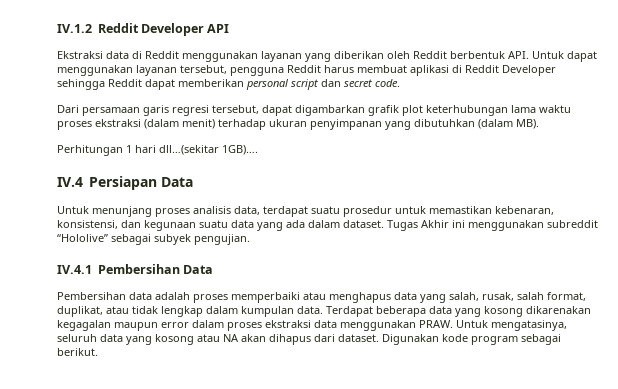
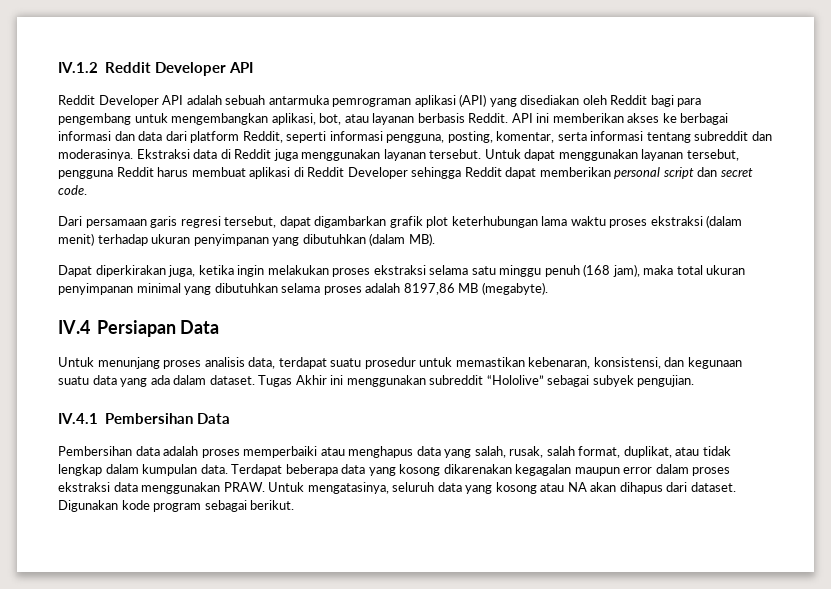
(230, 28) none -> [58,94,702,107] [58,113,729,125] [58,131,772,143] [58,149,133,161] Reddit Developer API adalah sebuah antarmuka pemrograman aplikasi (API) yang disediakan oleh Reddit bagi para pengembang untuk mengembangkan aplikasi, bot, atau layanan berbasis Reddit. API ini memberikan akses ke berbagai informasi dan data dari platform Reddit, seperti informasi pengguna, posting, komentar, serta informasi tentang subreddit dan moderasinya.
[182,51,529,62] menggunakan layanan yang diberikan oleh Reddit berbentuk API. -> [273,149,482,161] juga menggunakan layanan tersebut.
[57,145,258,156] Perhitungan 1 hari dll…(sekitar 1GB)…. -> [58,264,746,277] [58,282,548,295] Dapat diperkirakan juga, ketika ingin melakukan proses ekstraksi selama satu minggu penuh (168 jam), maka total ukuran penyimpanan minimal yang dibutuhkan selama proses adalah 8197,86 MB (megabyte).

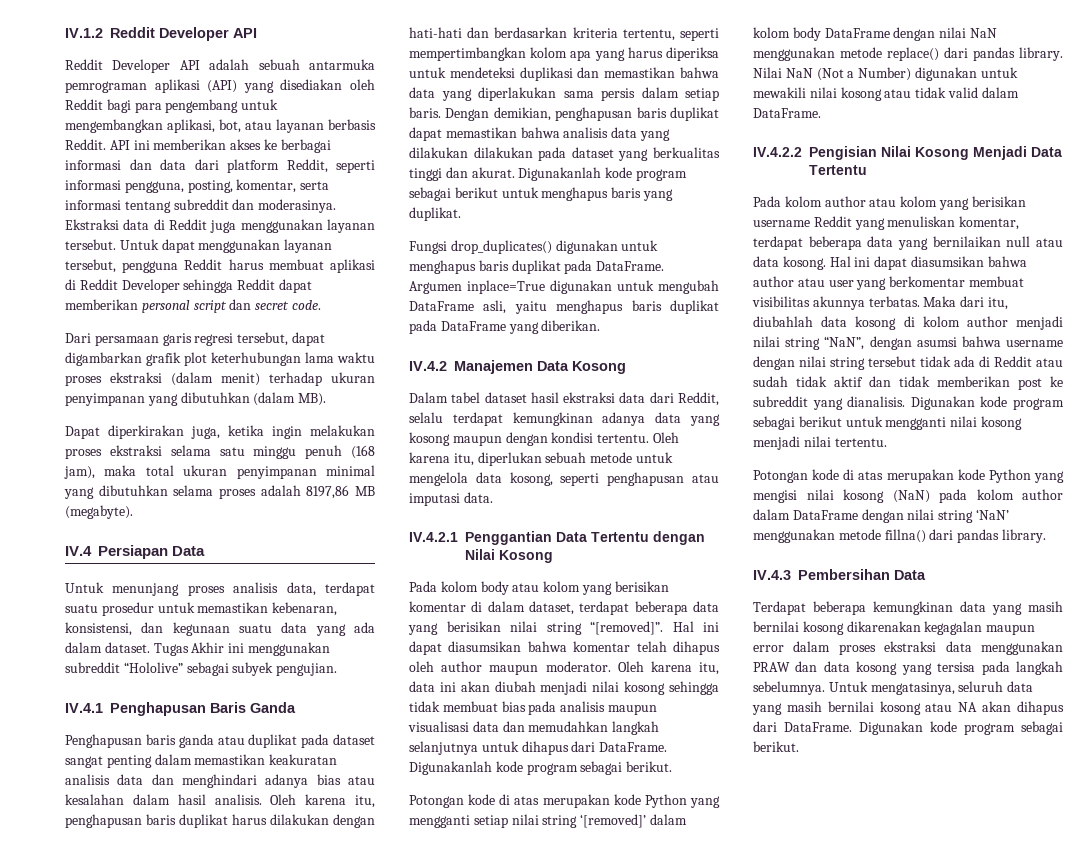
[104,413,230,424] [58,446,731,458] [58,464,396,476] Pembersihan Data // Pembersihan data adalah proses memperbaiki atau menghapus data yang salah, rusak, salah format, duplikat, atau tidak lengkap dalam kumpulan data. Terdapat beberapa data yang -> [110,702,296,716] [65,734,375,748] [65,754,338,768] [65,774,375,788] [65,794,375,808] [65,814,375,828] [409,27,719,41] [409,47,719,61] [409,67,719,81] [409,87,719,101] [409,107,719,121] [409,127,670,141] [409,147,720,161] [409,167,687,181] [409,187,673,201] [409,207,461,221] [409,240,659,254] [409,260,665,274] [409,280,719,294] [409,300,719,314] [409,320,601,334] [409,360,626,374] [409,392,719,406] [409,412,720,426] [409,432,679,446] [409,452,673,466] [409,472,719,486] [409,492,493,506] [409,531,705,545] [465,549,553,563] [409,581,669,595] [409,601,719,615] [408,621,719,635] [409,641,720,655] [409,661,719,675] [409,681,719,695] [409,701,657,715] [408,721,660,735] [409,741,668,755] [409,761,673,775] [409,794,720,808] [409,814,687,828] [753,27,997,41] [753,47,1063,61] [753,67,1018,81] [753,87,1019,101] [753,108,821,118] [753,146,1062,160] [809,165,867,175] [753,196,1026,210] [753,216,1020,230] [753,236,1063,250] [753,256,1027,270] [753,276,1024,290] [752,296,1008,310] [753,316,1063,330] [753,336,1063,350] [753,356,1063,370] [753,376,1063,390] [753,396,1064,410] [753,416,1022,430] [753,436,887,450] [753,469,1064,483] [753,489,1063,503] [753,509,1009,523] [753,529,1046,543] [753,569,926,580] [753,601,1063,615] [753,621,799,632] Penghapusan Baris Ganda // Penghapusan baris ganda atau duplikat pada dataset sangat penting dalam memastikan keakuratan analisis data dan menghindari adanya bias atau kesalahan dalam hasil analisis. Oleh karena itu, penghapusan baris duplikat harus dilakukan dengan hati-hati dan berdasarkan kriteria tertentu, seperti mempertimbangkan kolom apa yang harus diperiksa untuk mendeteksi duplikasi dan memastikan bahwa data yang diperlakukan sama persis dalam setiap baris. Dengan demikian, penghapusan baris duplikat dapat memastikan bahwa analisis data yang dilakukan dilakukan pada dataset yang berkualitas tinggi dan akurat. Digunakanlah kode program sebagai berikut untuk menghapus baris yang duplikat. // Fungsi drop_duplicates() digunakan untuk menghapus baris duplikat pada DataFrame. Argumen inplace=True digunakan untuk mengubah DataFrame asli, yaitu menghapus baris duplikat pada DataFrame yang diberikan. // IV.4.2 Manajemen Data Kosong // Dalam tabel dataset hasil ekstraksi data dari Reddit, selalu terdapat kemungkinan adanya data yang kosong maupun dengan kondisi tertentu. Oleh karena itu, diperlukan sebuah metode untuk mengelola data kosong, seperti penghapusan atau imputasi data. // IV.4.2.1 Penggantian Data Tertentu dengan Nilai Kosong // Pada kolom body atau kolom yang berisikan komentar di dalam dataset, terdapat beberapa data yang berisikan nilai string “[removed]”. Hal ini dapat diasumsikan bahwa komentar telah dihapus oleh author maupun moderator. Oleh karena itu, data ini akan diubah menjadi nilai kosong sehingga tidak membuat bias pada analisis maupun visualisasi data dan memudahkan langkah selanjutnya untuk dihapus dari DataFrame. Digunakanlah kode program sebagai berikut. // Potongan kode di atas merupakan kode Python yang mengganti setiap nilai string ‘[removed]’ dalam kolom body DataFrame dengan nilai NaN menggunakan metode replace() dari pandas library. Nilai NaN (Not a Number) digunakan untuk mewakili nilai kosong atau tidak valid dalam DataFrame. // IV.4.2.2 Pengisian Nilai Kosong Menjadi Data Tertentu // Pada kolom author atau kolom yang berisikan username Reddit yang menuliskan komentar, terdapat beberapa data yang bernilaikan null atau data kosong. Hal ini dapat diasumsikan bahwa author atau user yang berkomentar membuat visibilitas akunnya terbatas. Maka dari itu, diubahlah data kosong di kolom author menjadi nilai string “NaN”, dengan asumsi bahwa username dengan nilai string tersebut tidak ada di Reddit atau sudah tidak aktif dan tidak memberikan post ke subreddit yang dianalisis. Digunakan kode program sebagai berikut untuk mengganti nilai kosong menjadi nilai tertentu. // Potongan kode di atas merupakan kode Python yang mengisi nilai kosong (NaN) pada kolom author dalam DataFrame dengan nilai string ‘NaN’ menggunakan metode fillna() dari pandas library. // IV.4.3 Pembersihan Data // Terdapat beberapa kemungkinan data yang masih bernilai
[223,482,265,492] PRAW. -> [753,661,1063,675] [753,681,825,695] PRAW dan data kosong yang tersisa pada langkah sebelumnya.
(493, 489) none -> [786,701,874,712] masih bernilai
[690,482,736,492] dataset. -> [784,722,852,732] DataFrame.

